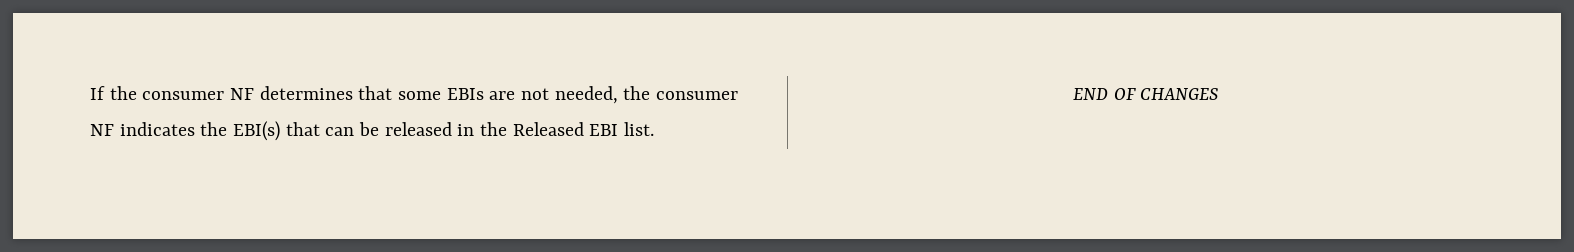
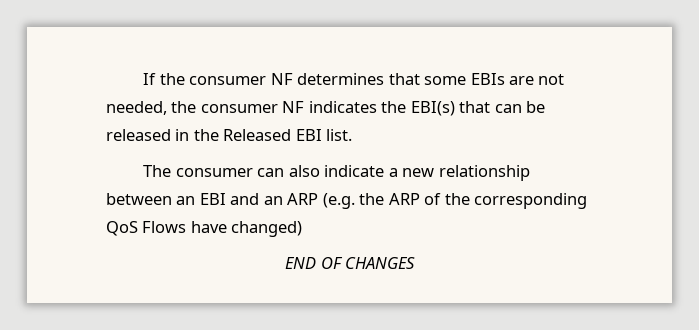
(655, 129) none -> [143,165,530,181] [106,193,588,209] [106,221,303,237] // The consumer can also indicate a new relationship between an EBI and an ARP (e.g. the ARP of the corresponding QoS Flows have changed)

